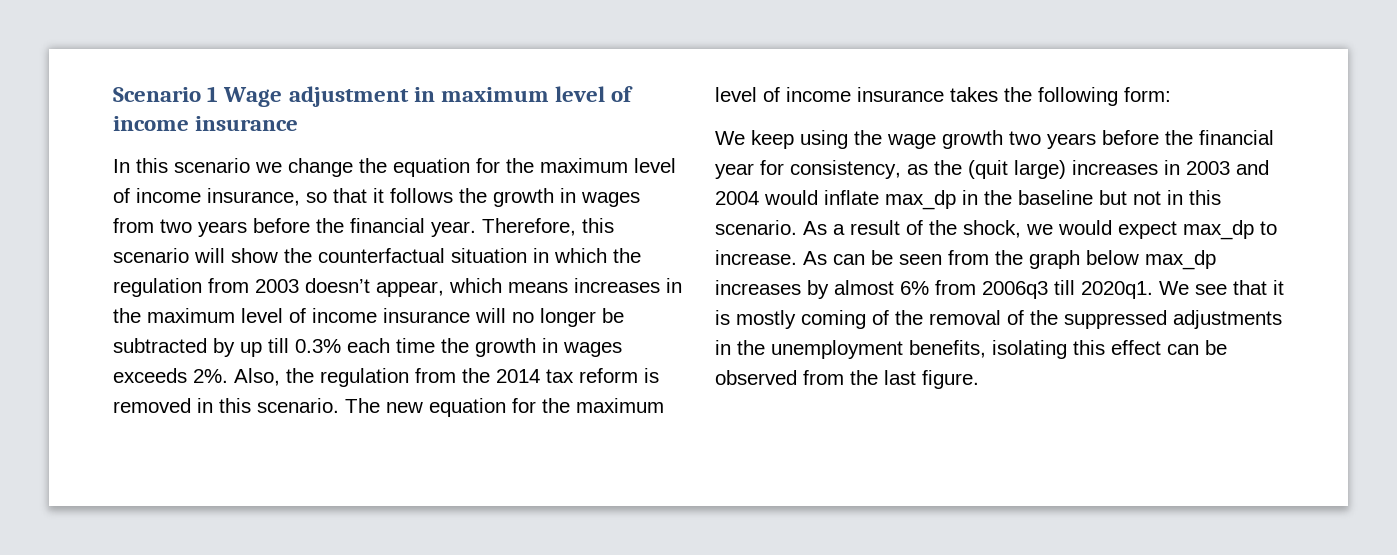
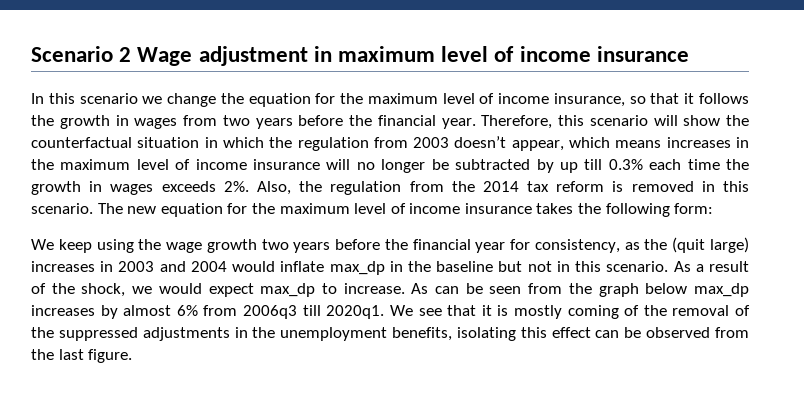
[207,86,219,102] 1 -> [119,47,132,62] 2

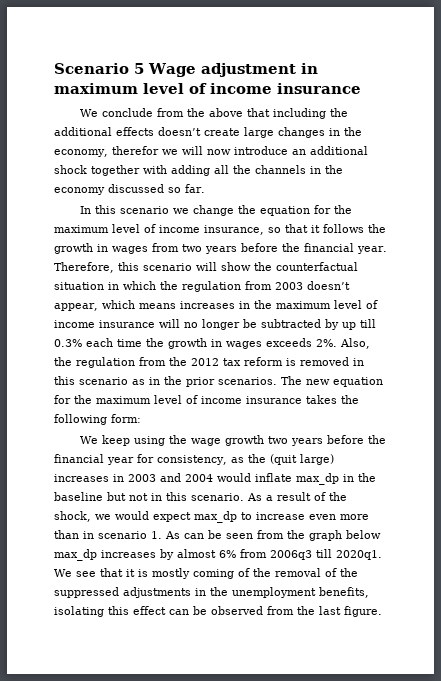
[119,47,132,62] 2 -> [134,63,144,74] 5
(689, 54) none -> [79,108,348,119] [54,127,362,138] [54,146,368,157] [54,165,343,176] [54,184,205,195] // We conclude from the above that including the additional effects doesn’t create large changes in the economy, therefor we will now introduce an additional shock together with adding all the channels in the economy discussed so far.
[482,181,519,192] 2014 -> [191,358,219,366] 2012
[31,203,93,214] scenario. -> [79,376,277,387] scenario as in the prior scenarios.
[343,283,405,294] increase. -> [256,512,369,520] [54,530,162,539] increase even more than in scenario 1.

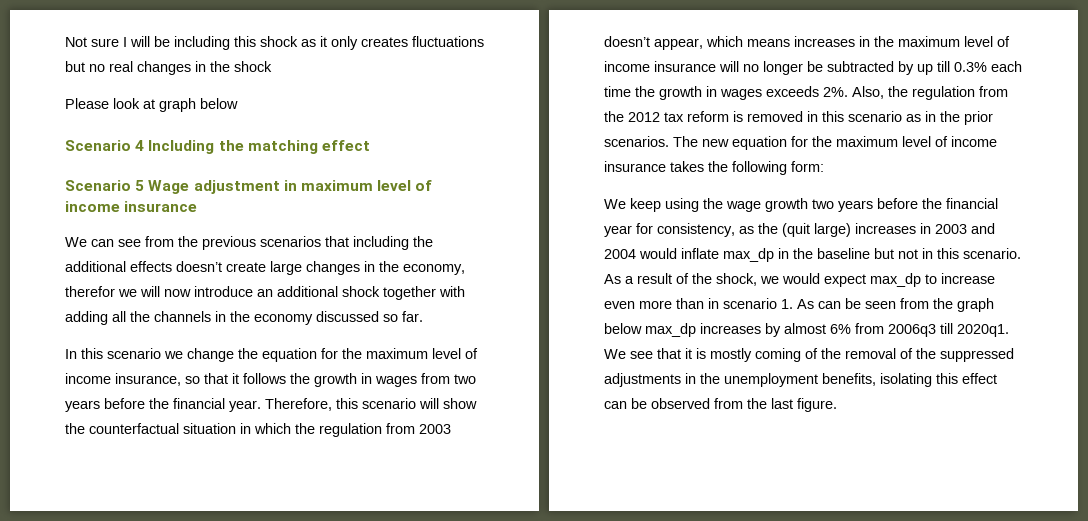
(54, 68) none -> [65,36,484,50] [65,61,272,75] [65,98,238,112] [65,140,370,154] Not sure I will be including this shock as it only creates fluctuations but no real changes in the shock // Please look at graph below // Scenario 4 Including the matching effect //
[101,108,243,117] conclude from the above -> [91,236,321,250] can see from the previous scenarios

